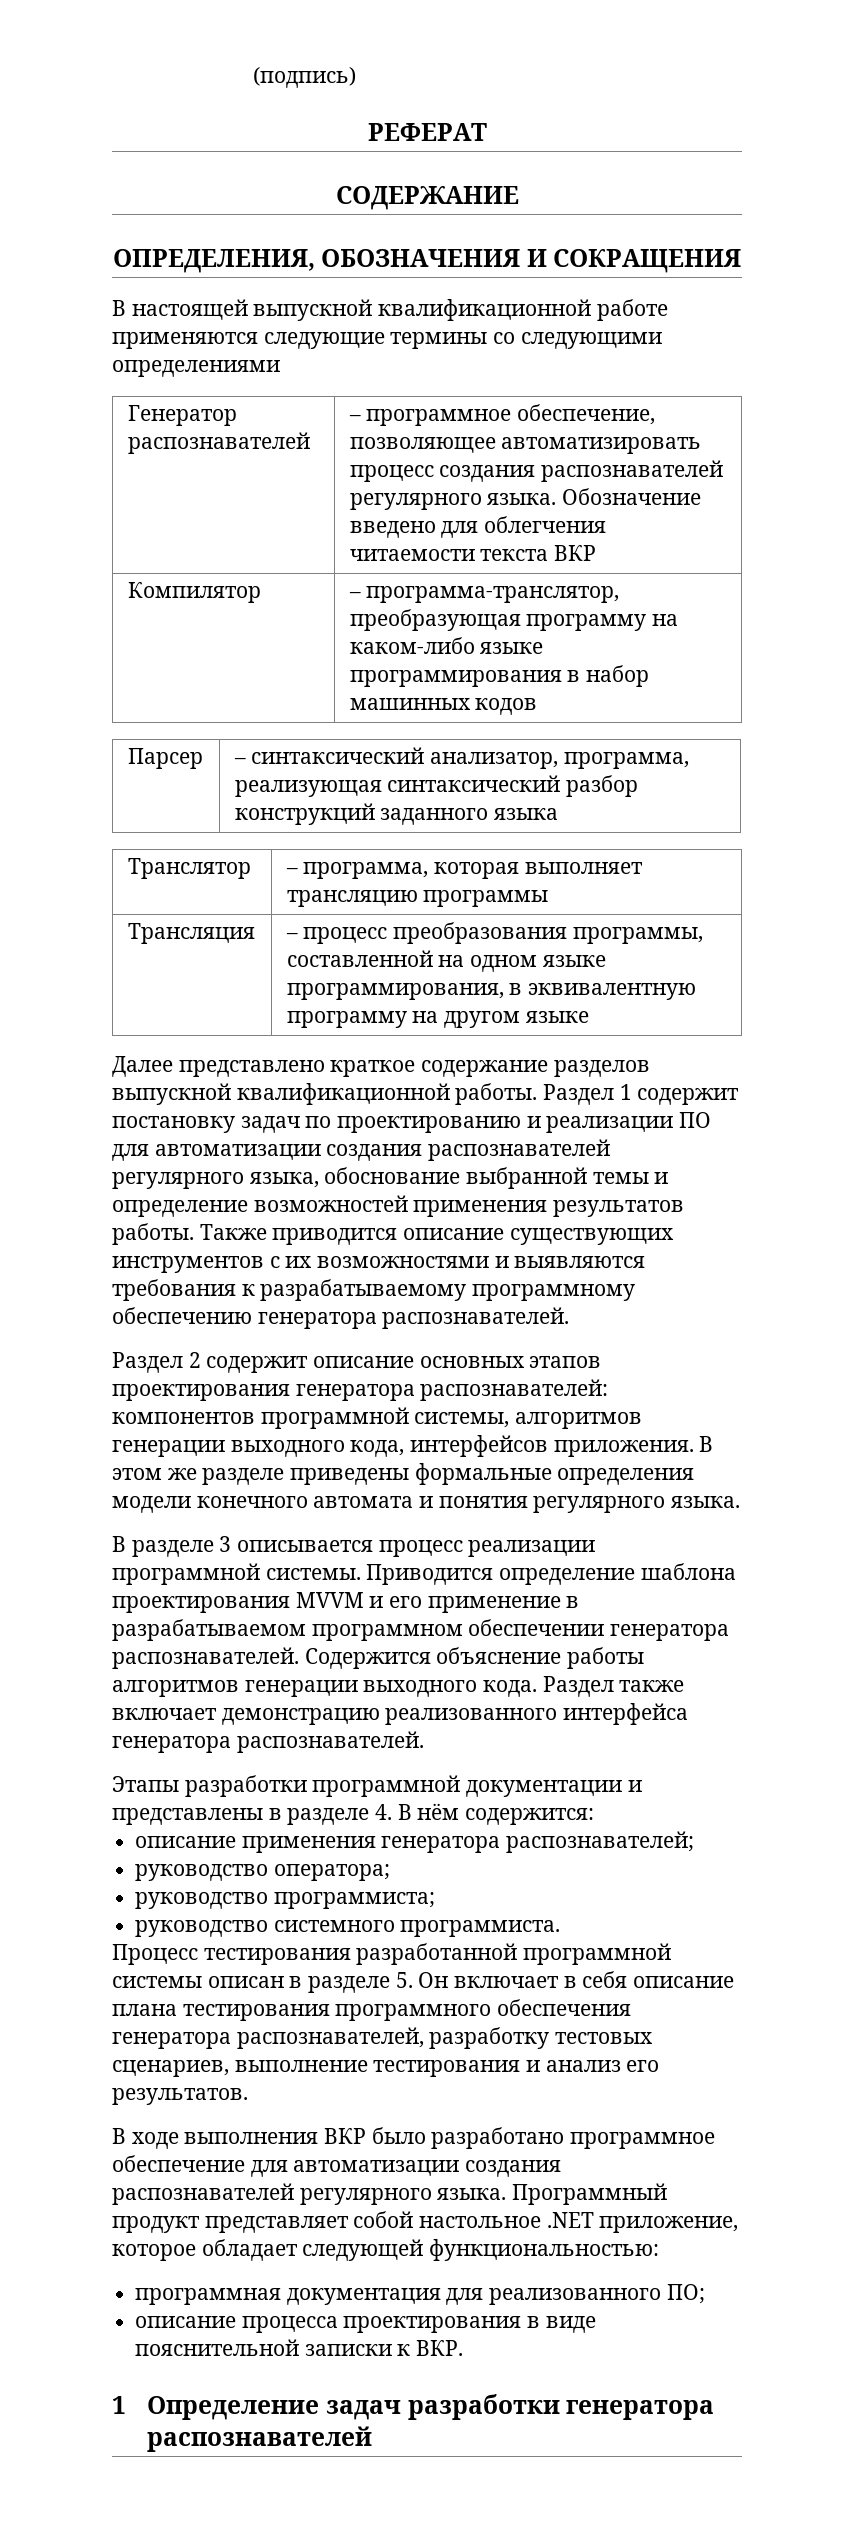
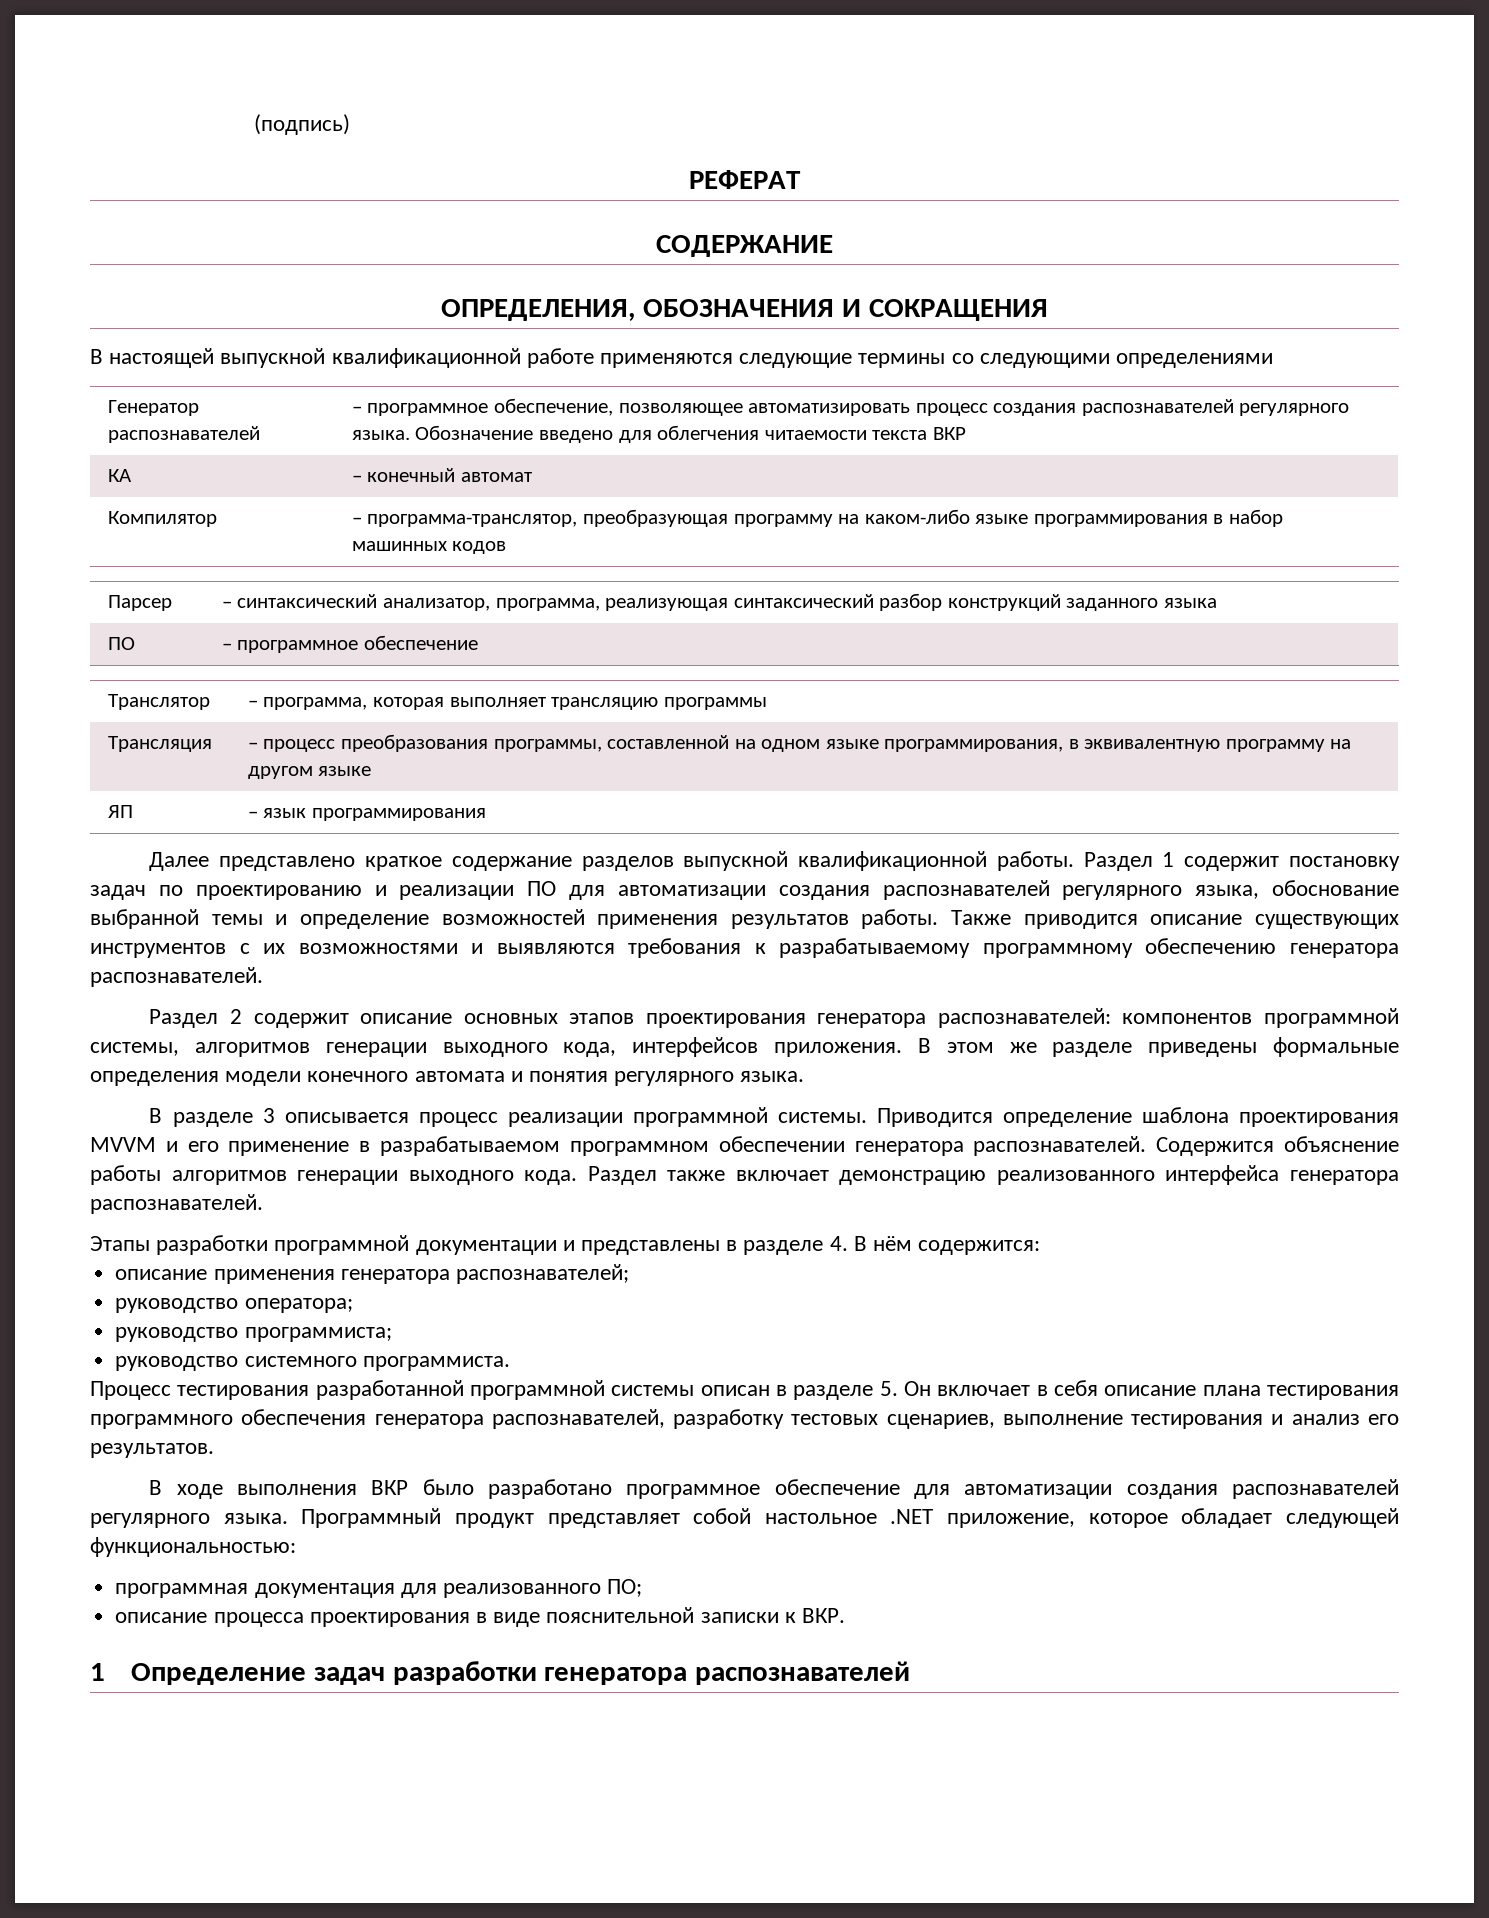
(596, 553) none -> [107,469,132,482] [351,468,532,482] // КА | – конечный автомат
(558, 814) none -> [107,637,135,650] [221,635,478,653] // ПО | – программное обеспечение
(589, 1017) none -> [107,805,133,818] [247,808,486,821] // ЯП | – язык программирования

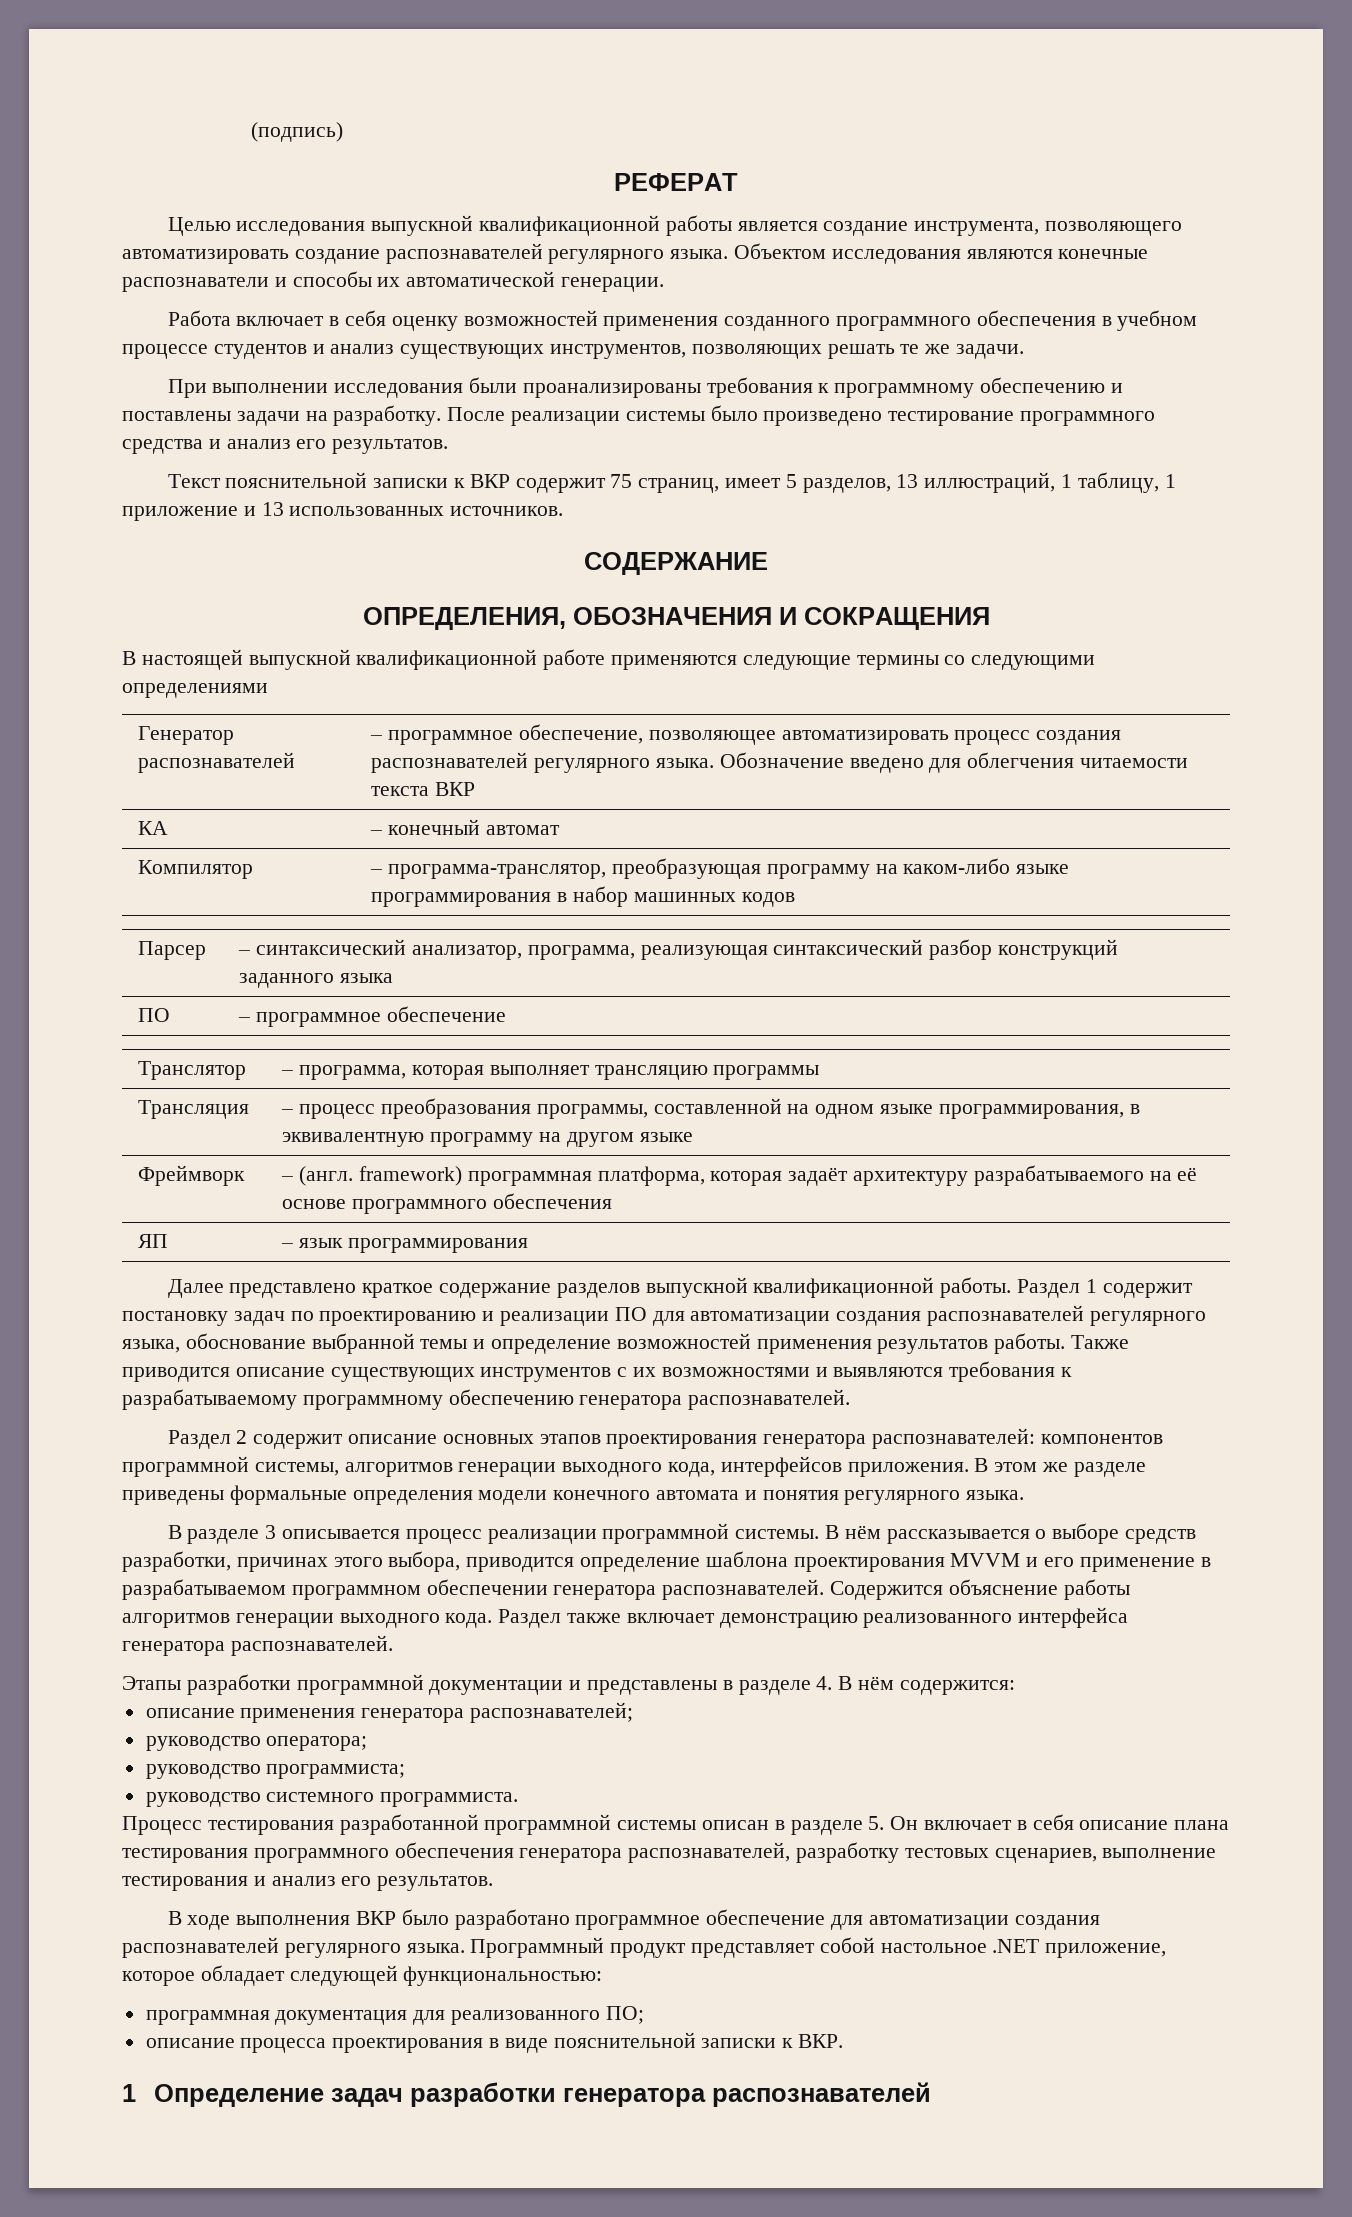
(801, 179) none -> [167,215,1183,236] [122,243,1149,264] [122,271,665,292] [167,310,1198,331] [122,344,1025,359] [167,377,1123,398] [122,405,1156,426] [122,439,449,454] [167,472,1176,493] [122,502,564,521] // Целью исследования выпускной квалификационной работы является создание инструмента, позволяющего автоматизировать создание распознавателей регулярного языка. Объектом исследования являются конечные распознаватели и способы их автоматической генерации. // Работа включает в себя оценку возможностей применения созданного программного обеспечения в учебном процессе студентов и анализ существующих инструментов, позволяющих решать те же задачи. // При выполнении исследования были проанализированы требования к программному обеспечению и поставлены задачи на разработку. После реализации системы было произведено тестирование программного средства и анализ его результатов. // Текст пояснительной записки к ВКР содержит 75 страниц, имеет 5 разделов, 13 иллюстраций, 1 таблицу, 1 приложение и 13 использованных источников.
(372, 771) none -> [138,1165,246,1186] [281,1165,1198,1186] [282,1193,613,1214] // Фреймворк | – (англ. framework) программная платформа, которая задаёт архитектуру разрабатываемого на её основе программного обеспечения
[876,1108,993,1127] Приводится -> [825,1523,1197,1544] [122,1551,575,1572] В нём рассказывается о выборе средств разработки, причинах этого выбора, приводится

